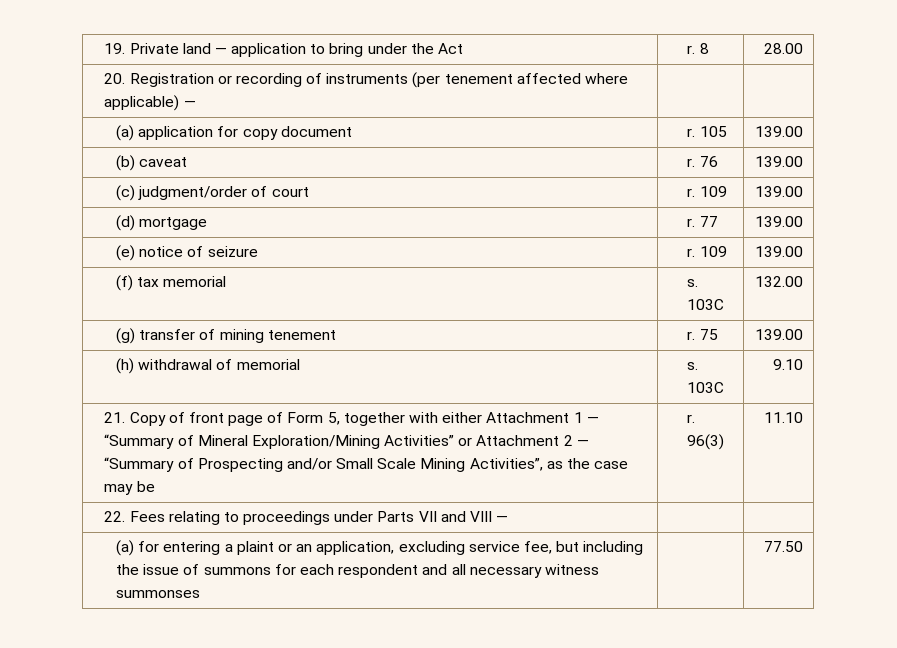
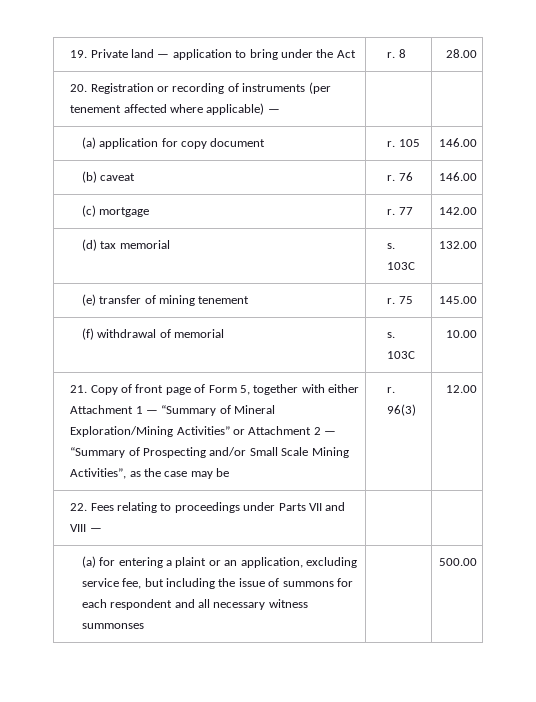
[755,126,804,137] 139.00 -> [439,138,478,147] 146.00
[755,156,804,167] 139.00 -> [439,172,478,181] 146.00
[138,186,309,200] [687,186,727,197] [755,186,804,197] [116,215,208,231] [687,216,718,227] [755,216,804,227] [116,245,258,261] [687,246,727,257] [755,246,804,257] [116,275,134,291] judgment/order of court | r. 109 | 139.00 // (d) mortgage | r. 77 | 139.00 // (e) notice of seizure | r. 109 | 139.00 // (f) -> [99,207,150,217] [387,207,413,215] [439,207,478,215] [81,239,97,251] mortgage | r. 77 | 142.00 // (d)
[116,328,136,344] (g) -> [81,294,96,306] (e)
[755,329,804,340] [116,358,135,374] 139.00 // (h) -> [439,296,478,304] [81,328,94,340] 145.00 // (f)
[773,359,804,370] 9.10 -> [446,330,478,338] 10.00
[764,412,804,423] 11.10 -> [446,385,478,393] 12.00
[764,541,804,552] 77.50 -> [439,558,478,566] 500.00

